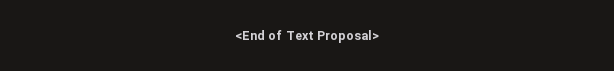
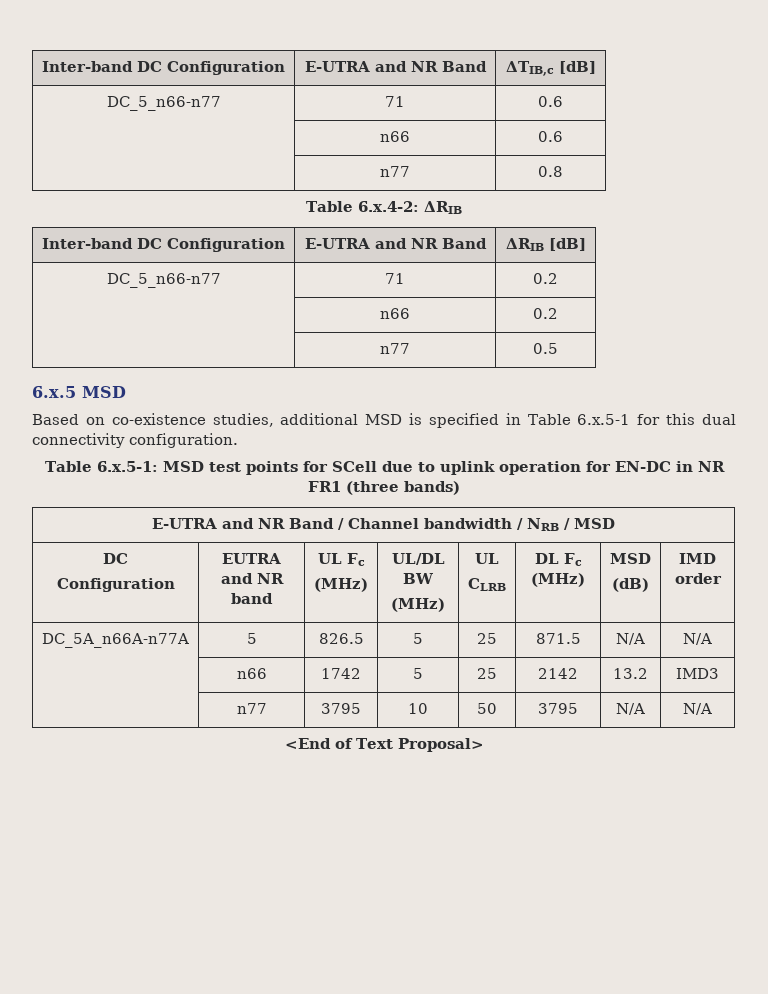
(234, 35) none -> [42,61,285,75] [304,61,487,72] [505,61,596,76] [106,96,221,111] [385,96,405,107] [538,96,563,107] [380,131,410,142] [538,131,563,142] [380,166,410,177] [538,166,563,177] [306,201,462,214] [42,238,285,252] [304,238,487,249] [505,238,586,251] [106,273,221,288] [385,273,405,284] [533,273,558,284] [380,308,410,319] [533,308,558,319] [380,343,410,354] [533,343,558,354] [32,386,126,398] [32,413,736,428] [32,433,238,448] [44,461,725,475] [308,481,460,495] [152,518,615,531] [103,553,128,564] [56,578,175,592] [222,553,281,564] [220,573,284,584] [231,593,273,604] [317,553,365,566] [314,578,368,592] [391,553,445,565] [403,573,434,584] [391,598,445,612] [475,553,499,564] [468,578,506,591] [534,553,582,566] [531,573,585,587] [610,553,651,564] [612,578,649,592] [679,553,716,564] [674,573,722,584] [42,633,189,648] [246,633,257,644] [318,633,364,644] [413,633,423,644] [477,633,497,644] [535,633,581,644] [616,633,645,645] [683,633,712,645] [236,668,267,679] [321,668,361,679] [413,668,423,679] [477,668,497,679] [538,668,578,679] [613,668,648,679] [676,668,719,679] [236,703,267,714] [321,703,361,714] [408,703,428,714] [477,703,497,714] [538,703,578,714] [616,703,645,715] [683,703,712,715] Inter-band DC Configuration | E-UTRA and NR Band | ΔTIB,c [dB] // DC_5_n66-n77 | 71 | 0.6 // | n66 | 0.6 // | n77 | 0.8 // Table 6.x.4-2: ΔRIB // Inter-band DC Configuration | E-UTRA and NR Band | ΔRIB [dB] // DC_5_n66-n77 | 71 | 0.2 // | n66 | 0.2 // | n77 | 0.5 // 6.x.5 MSD // Based on co-existence studies, additional MSD is specified in Table 6.x.5-1 for this dual connectivity configuration. // Table 6.x.5-1: MSD test points for SCell due to uplink operation for EN-DC in NR FR1 (three bands) // E-UTRA and NR Band / Channel bandwidth / NRB / MSD // DC // Configuration | EUTRA and NR band | UL Fc // (MHz) | UL/DL BW // (MHz) | UL // CLRB | DL Fc (MHz) | MSD // (dB) | IMD order // DC_5A_n66A-n77A | 5 | 826.5 | 5 | 25 | 871.5 | N/A | N/A // | n66 | 1742 | 5 | 25 | 2142 | 13.2 | IMD3 // | n77 | 3795 | 10 | 50 | 3795 | N/A | N/A //

